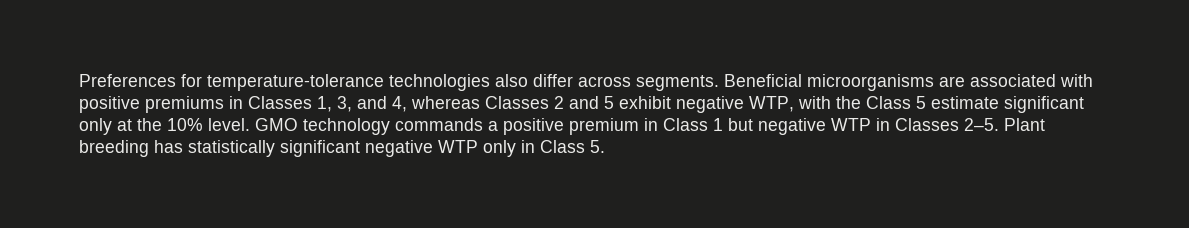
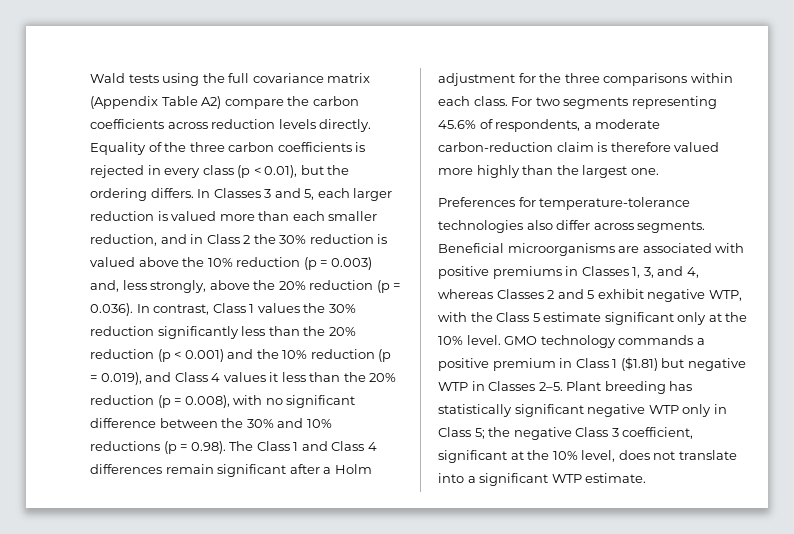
(79, 80) none -> [90,73,371,86] [90,96,359,109] [90,119,372,132] [90,142,366,155] [90,165,350,178] [90,188,393,201] [90,211,378,221] [90,234,388,246] [90,257,372,270] [90,280,401,293] [90,303,356,316] [90,326,356,339] [90,349,392,362] [90,372,397,385] [90,395,356,408] [90,418,332,428] [90,441,377,454] [90,464,372,477] [438,73,733,86] [438,96,717,109] [438,119,661,132] [438,142,720,152] [438,165,659,178] Wald tests using the full covariance matrix (Appendix Table A2) compare the carbon coefficients across reduction levels directly. Equality of the three carbon coefficients is rejected in every class (p < 0.01), but the ordering differs. In Classes 3 and 5, each larger reduction is valued more than each smaller reduction, and in Class 2 the 30% reduction is valued above the 10% reduction (p = 0.003) and, less strongly, above the 20% reduction (p = 0.036). In contrast, Class 1 values the 30% reduction significantly less than the 20% reduction (p < 0.001) and the 10% reduction (p = 0.019), and Class 4 values it less than the 20% reduction (p = 0.008), with no significant difference between the 30% and 10% reductions (p = 0.98). The Class 1 and Class 4 differences remain significant after a Holm adjustment for the three comparisons within each class. For two segments representing 45.6% of respondents, a moderate carbon-reduction claim is therefore valued more highly than the largest one. //
(723, 124) none -> [620,357,658,371] ($1.81)
[590,140,605,153] 5. -> [474,427,694,440] [438,450,737,463] [438,473,647,486] 5; the negative Class 3 coefficient, significant at the 10% level, does not translate into a significant WTP estimate.

